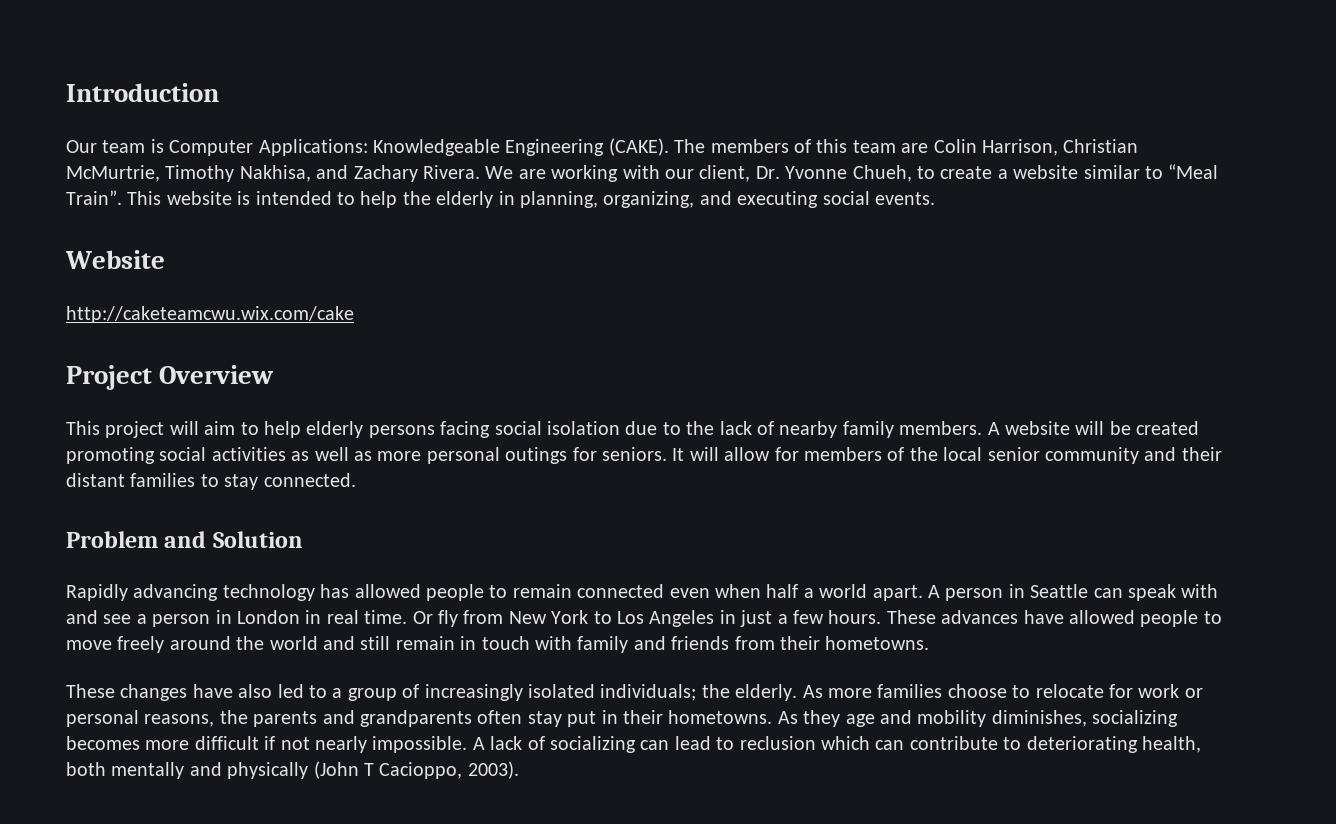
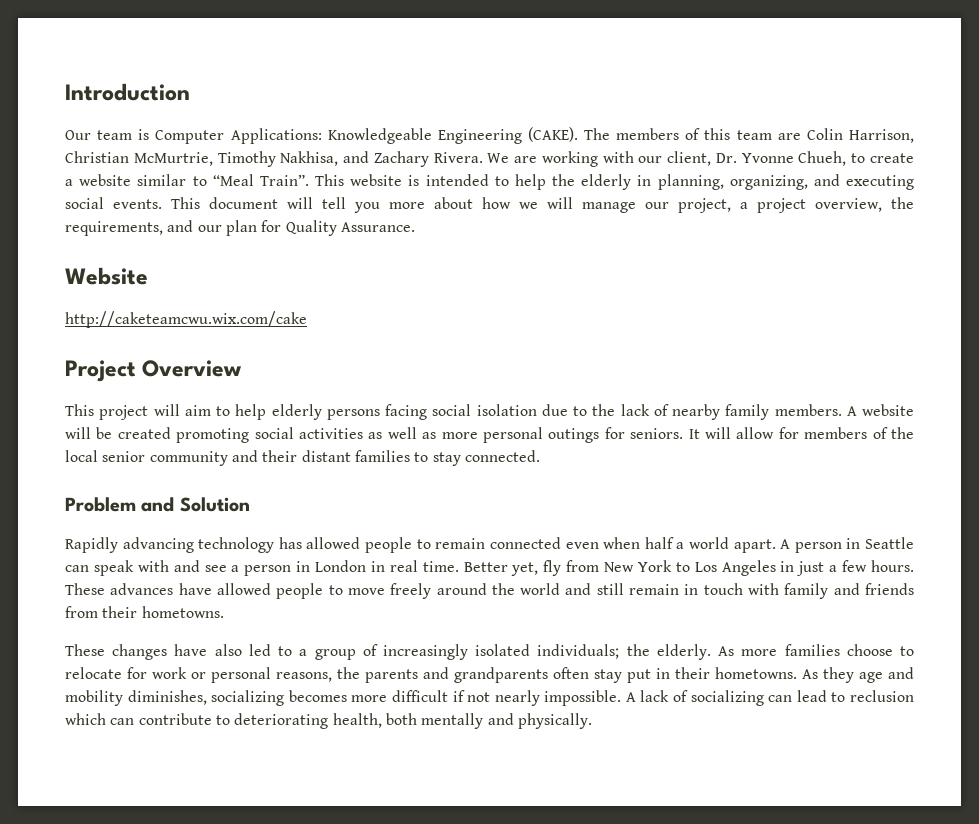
(935, 198) none -> [171,197,914,213] [65,220,415,236] This document will tell you more about how we will manage our project, a project overview, the requirements, and our plan for Quality Assurance.
[412,611,433,624] Or -> [463,562,539,576] Better yet,
[227,761,519,779] physically (John T Cacioppo, 2003). -> [517,713,592,729] physically.

